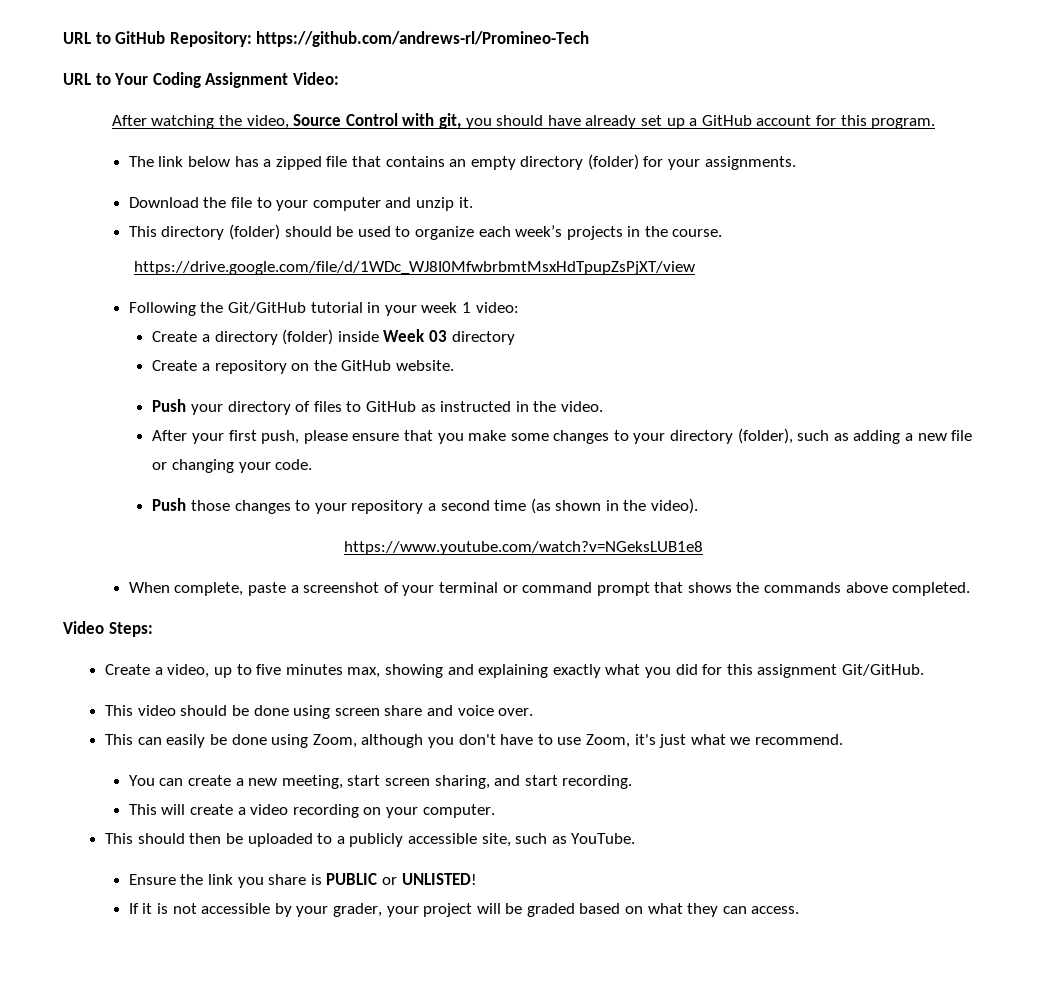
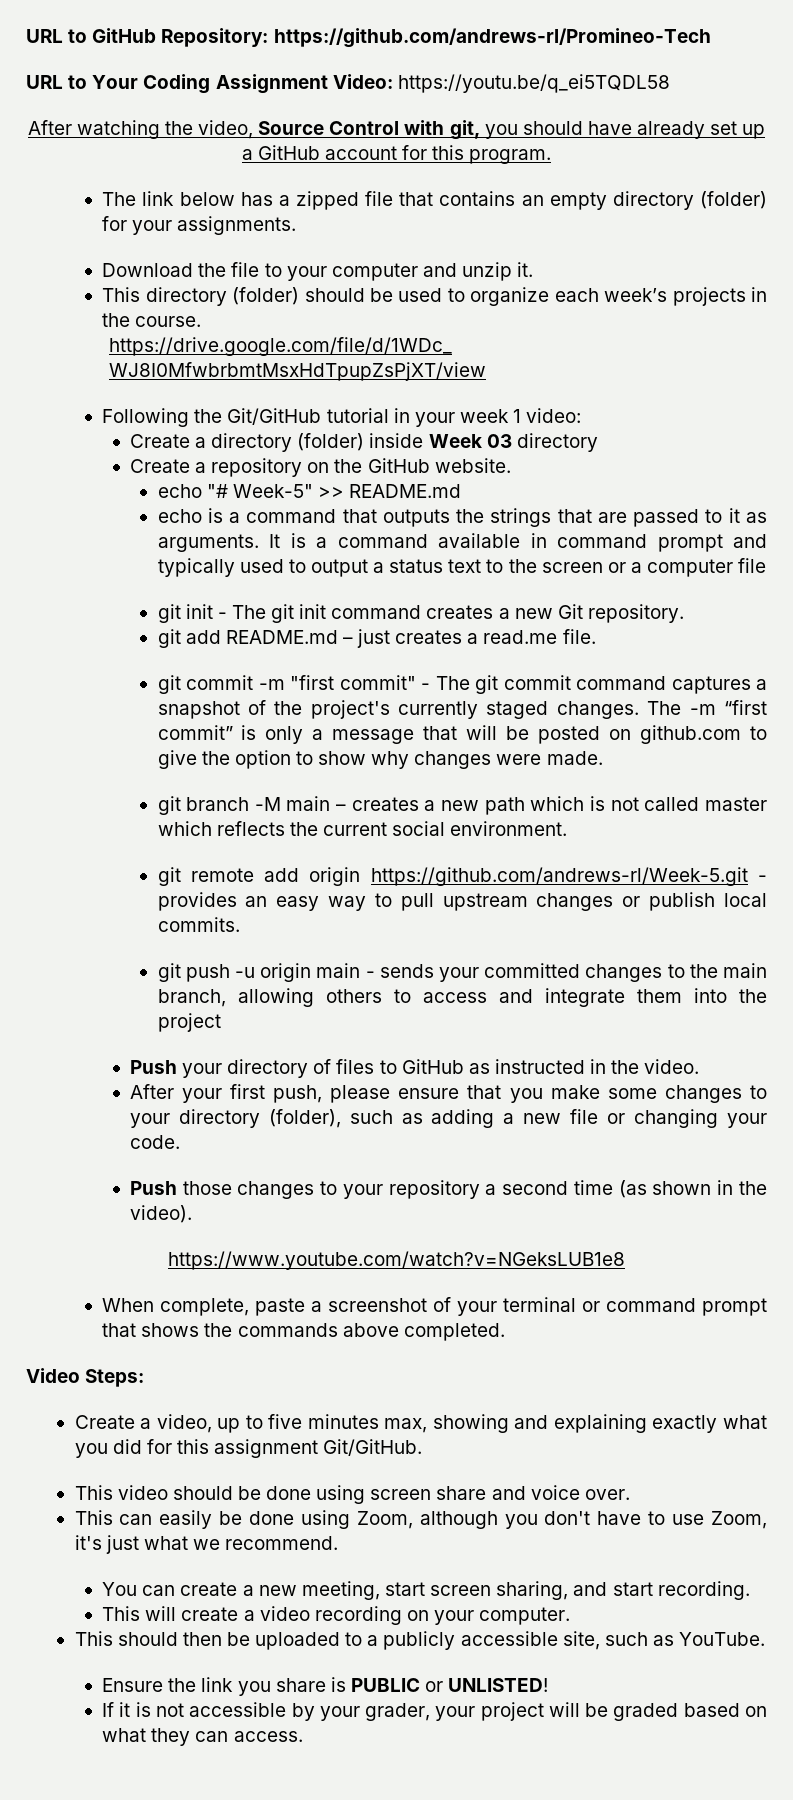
(339, 78) none -> [397,74,670,93] https://youtu.be/q_ei5TQDL58
(454, 365) none -> [157,484,462,498] [157,508,767,527] [157,533,767,552] [157,558,767,577] [157,604,684,623] [157,629,596,648] [157,675,768,694] [157,700,767,719] [157,725,767,744] [157,750,603,769] [157,796,768,815] [157,821,568,836] [157,867,767,886] [157,892,767,911] [157,917,240,932] [157,963,767,982] [157,988,768,1007] [157,1013,221,1032] // echo "# Week-5" >> README.md // echo is a command that outputs the strings that are passed to it as arguments. It is a command available in command prompt and typically used to output a status text to the screen or a computer file // git init - The git init command creates a new Git repository. // git add README.md – just creates a read.me file. // git commit -m "first commit" - The git commit command captures a snapshot of the project's currently staged changes. The -m “first commit” is only a message that will be posted on github.com to give the option to show why changes were made. // git branch -M main – creates a new path which is not called master which reflects the current social environment. // git remote add origin https://github.com/andrews-rl/Week-5.git - provides an easy way to pull upstream changes or publish local commits. // git push -u origin main - sends your committed changes to the main branch, allowing others to access and integrate them into the project

